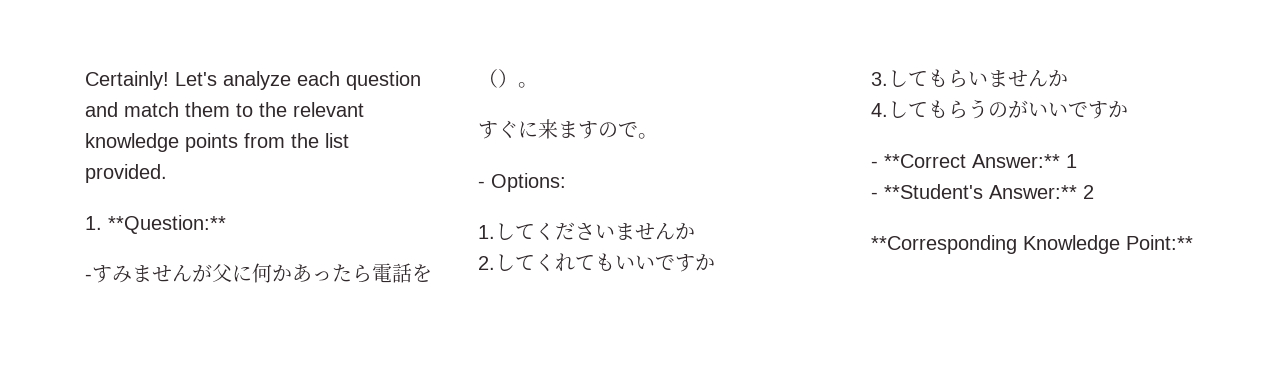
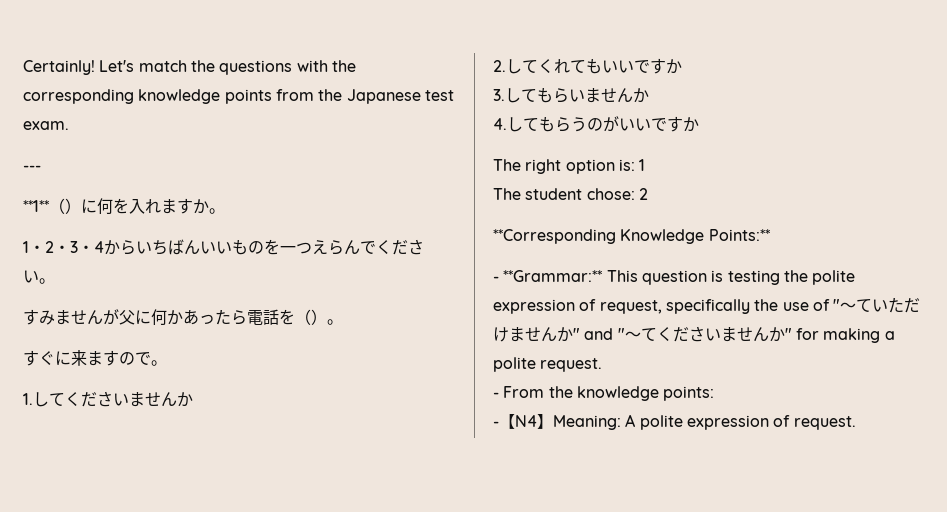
[223,71,421,90] [85,102,364,117] [85,133,349,152] [85,164,167,183] [85,215,226,234] [85,274,92,281] analyze each question and match them to the relevant knowledge points from the list provided. // 1. **Question:** // - -> [138,60,356,75] [23,89,454,104] [23,121,69,130] [23,165,41,171] [23,198,225,214] [23,239,424,255] [23,270,55,284] match the questions with the corresponding knowledge points from the Japanese test exam. // --- // **1**（）に何を入れますか。 // 1・2・3・4からいちばんいいものを一つえらんでください。 //
[478,173,566,192] // - Options: -> (167, 363) none
[871,154,1077,168] [871,184,1094,199] [871,235,1193,254] - **Correct Answer:** 1 // - **Student's Answer:** 2 // **Corresponding Knowledge Point:** -> [493,159,646,174] [493,188,648,200] [493,229,770,244] [493,270,856,285] [493,297,921,314] [493,326,895,343] [493,357,603,372] [493,386,715,401] [493,414,856,430] The right option is: 1 // The student chose: 2 // **Corresponding Knowledge Points:** // - **Grammar:** This question is testing the polite expression of request, specifically the use of "～ていただけませんか" and "～てくださいませんか" for making a polite request. // - From the knowledge points: // -【N4】Meaning: A polite expression of request.

